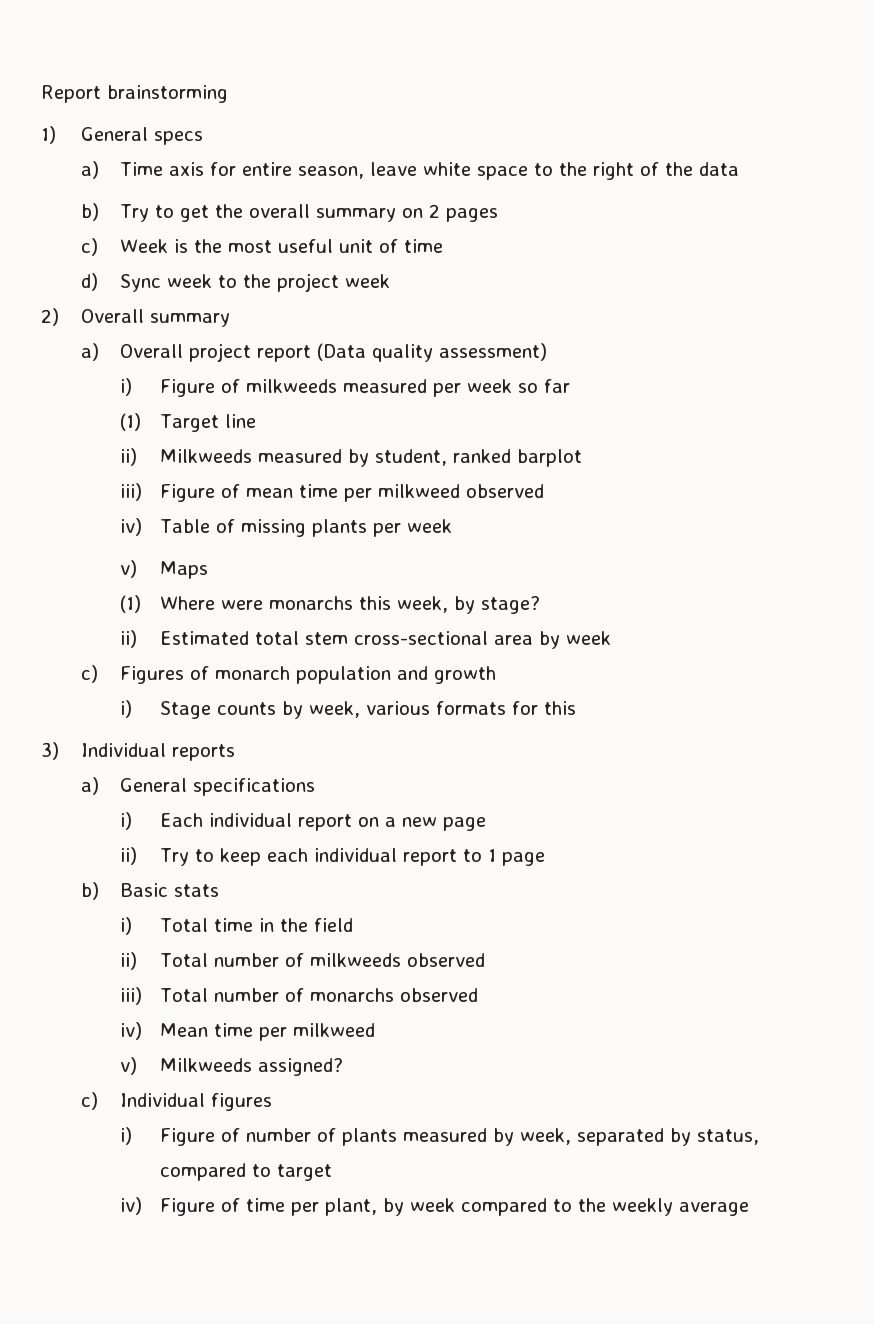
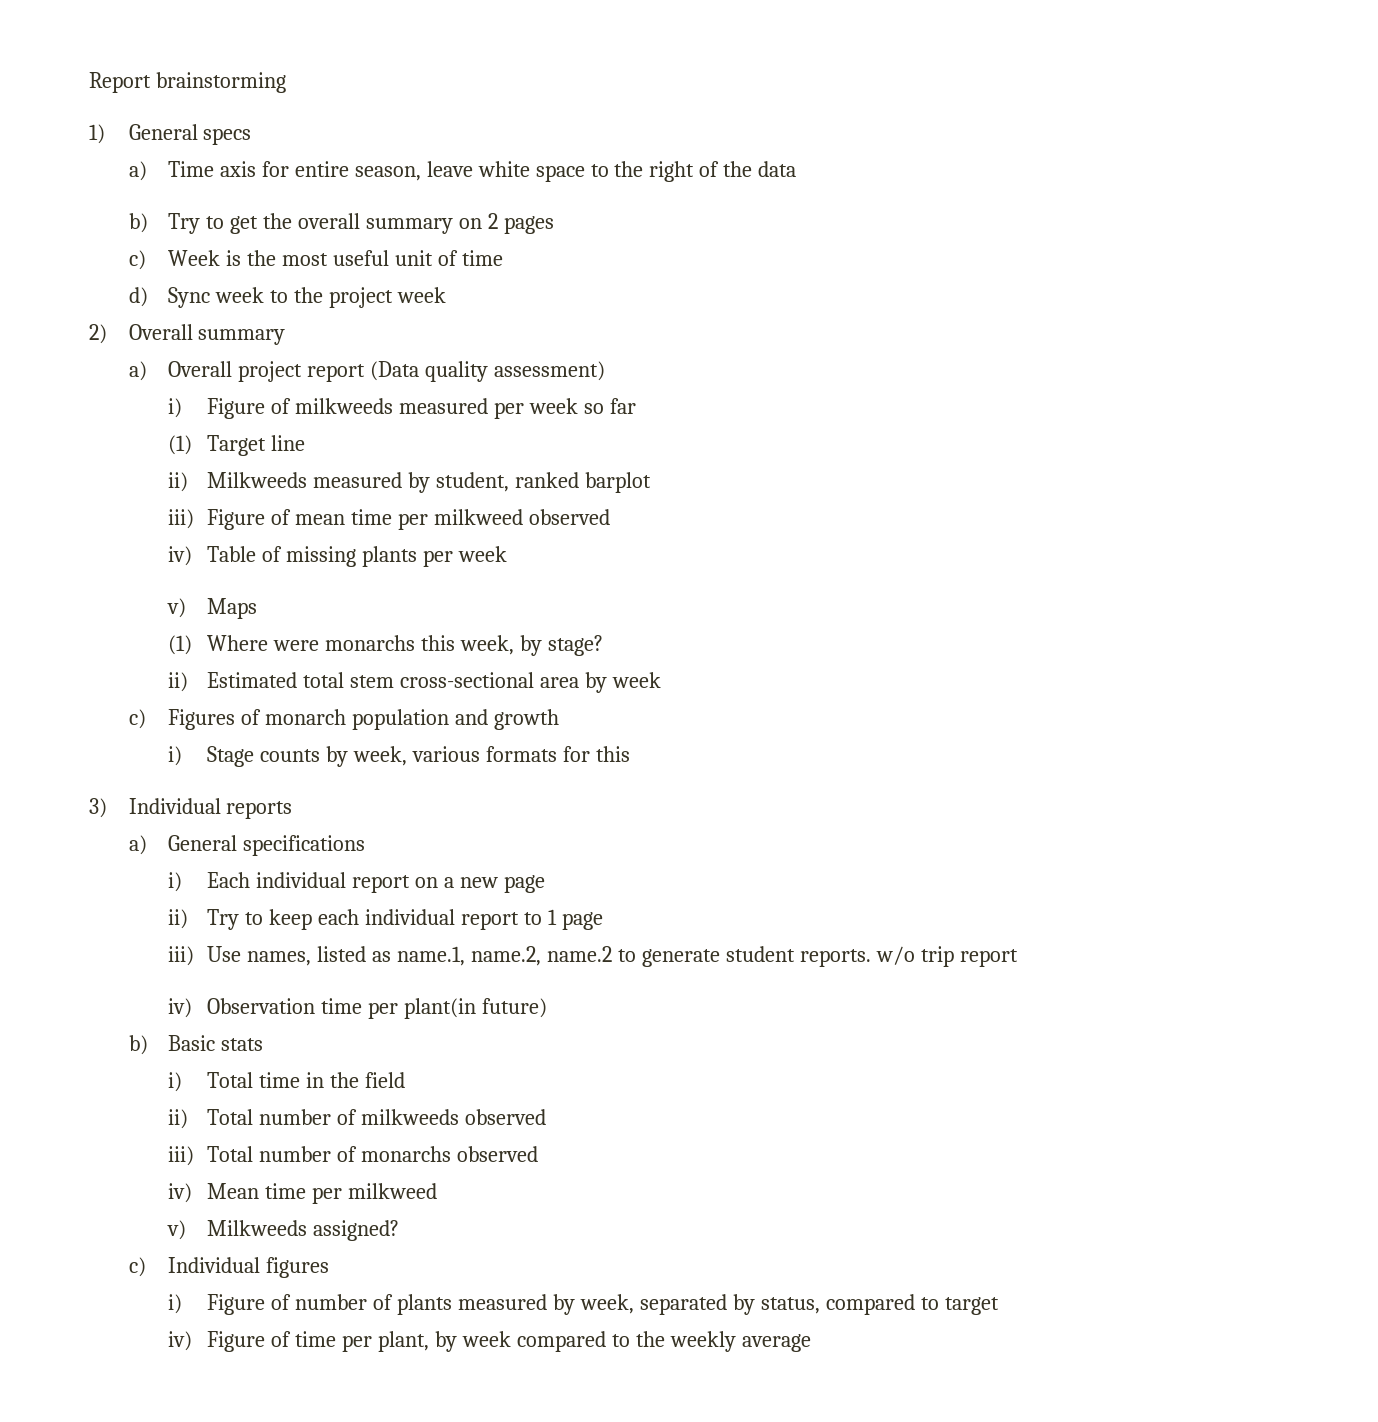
(545, 859) none -> [167,946,1018,967] [167,998,548,1019] // iii) Use names, listed as name.1, name.2, name.2 to generate student reports. w/o trip report // iv) Observation time per plant(in future)

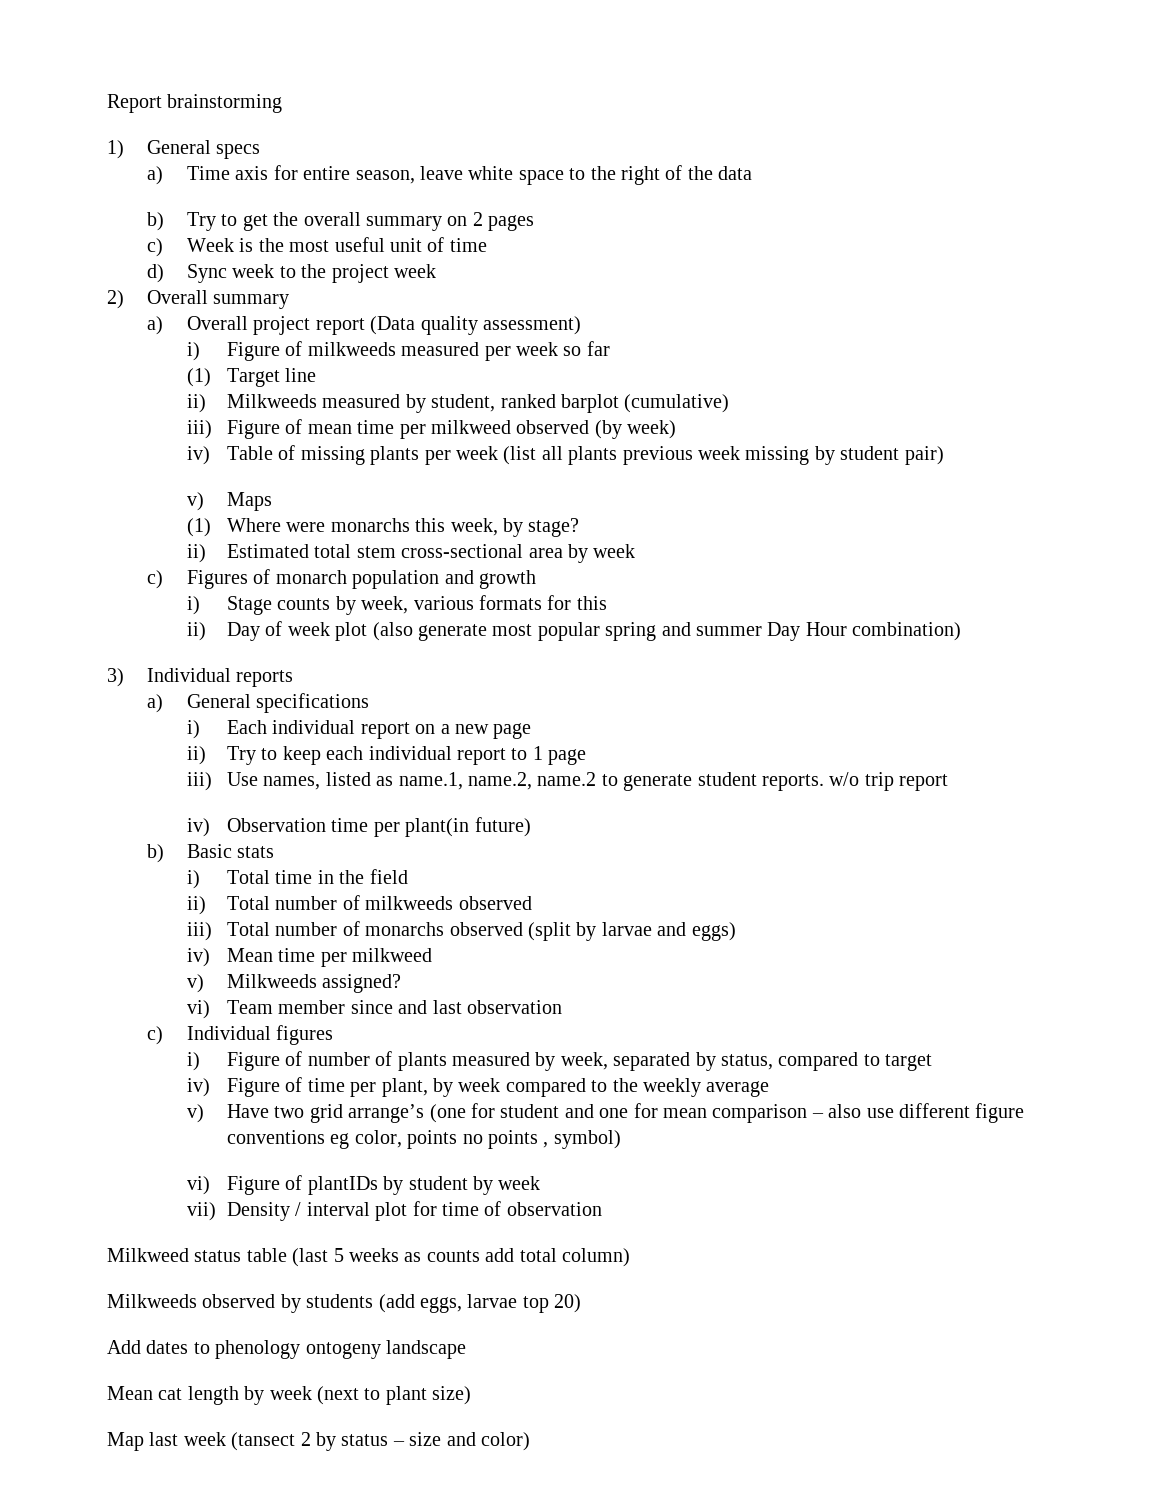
(652, 482) none -> [624,394,730,413] (cumulative)
(611, 517) none -> [594,420,677,439] (by week)
(508, 554) none -> [503,446,944,465] (list all plants previous week missing by student pair)
(631, 754) none -> [186,621,962,641] // ii) Day of week plot (also generate most popular spring and summer Day Hour combination)
(539, 1154) none -> [527,922,736,941] (split by larvae and eggs)
(400, 1230) none -> [186,1000,562,1019] // vi) Team member since and last observation
(811, 1343) none -> [186,1103,1025,1123] [226,1130,621,1149] [186,1175,541,1195] [186,1201,602,1221] [107,1248,630,1267] [107,1294,582,1313] [107,1340,466,1359] [107,1386,472,1405] [107,1432,530,1451] // v) Have two grid arrange’s (one for student and one for mean comparison – also use different figure conventions eg color, points no points , symbol) // vi) Figure of plantIDs by student by week // vii) Density / interval plot for time of observation // Milkweed status table (last 5 weeks as counts add total column) // Milkweeds observed by students (add eggs, larvae top 20) // Add dates to phenology ontogeny landscape // Mean cat length by week (next to plant size) // Map last week (tansect 2 by status – size and color)

